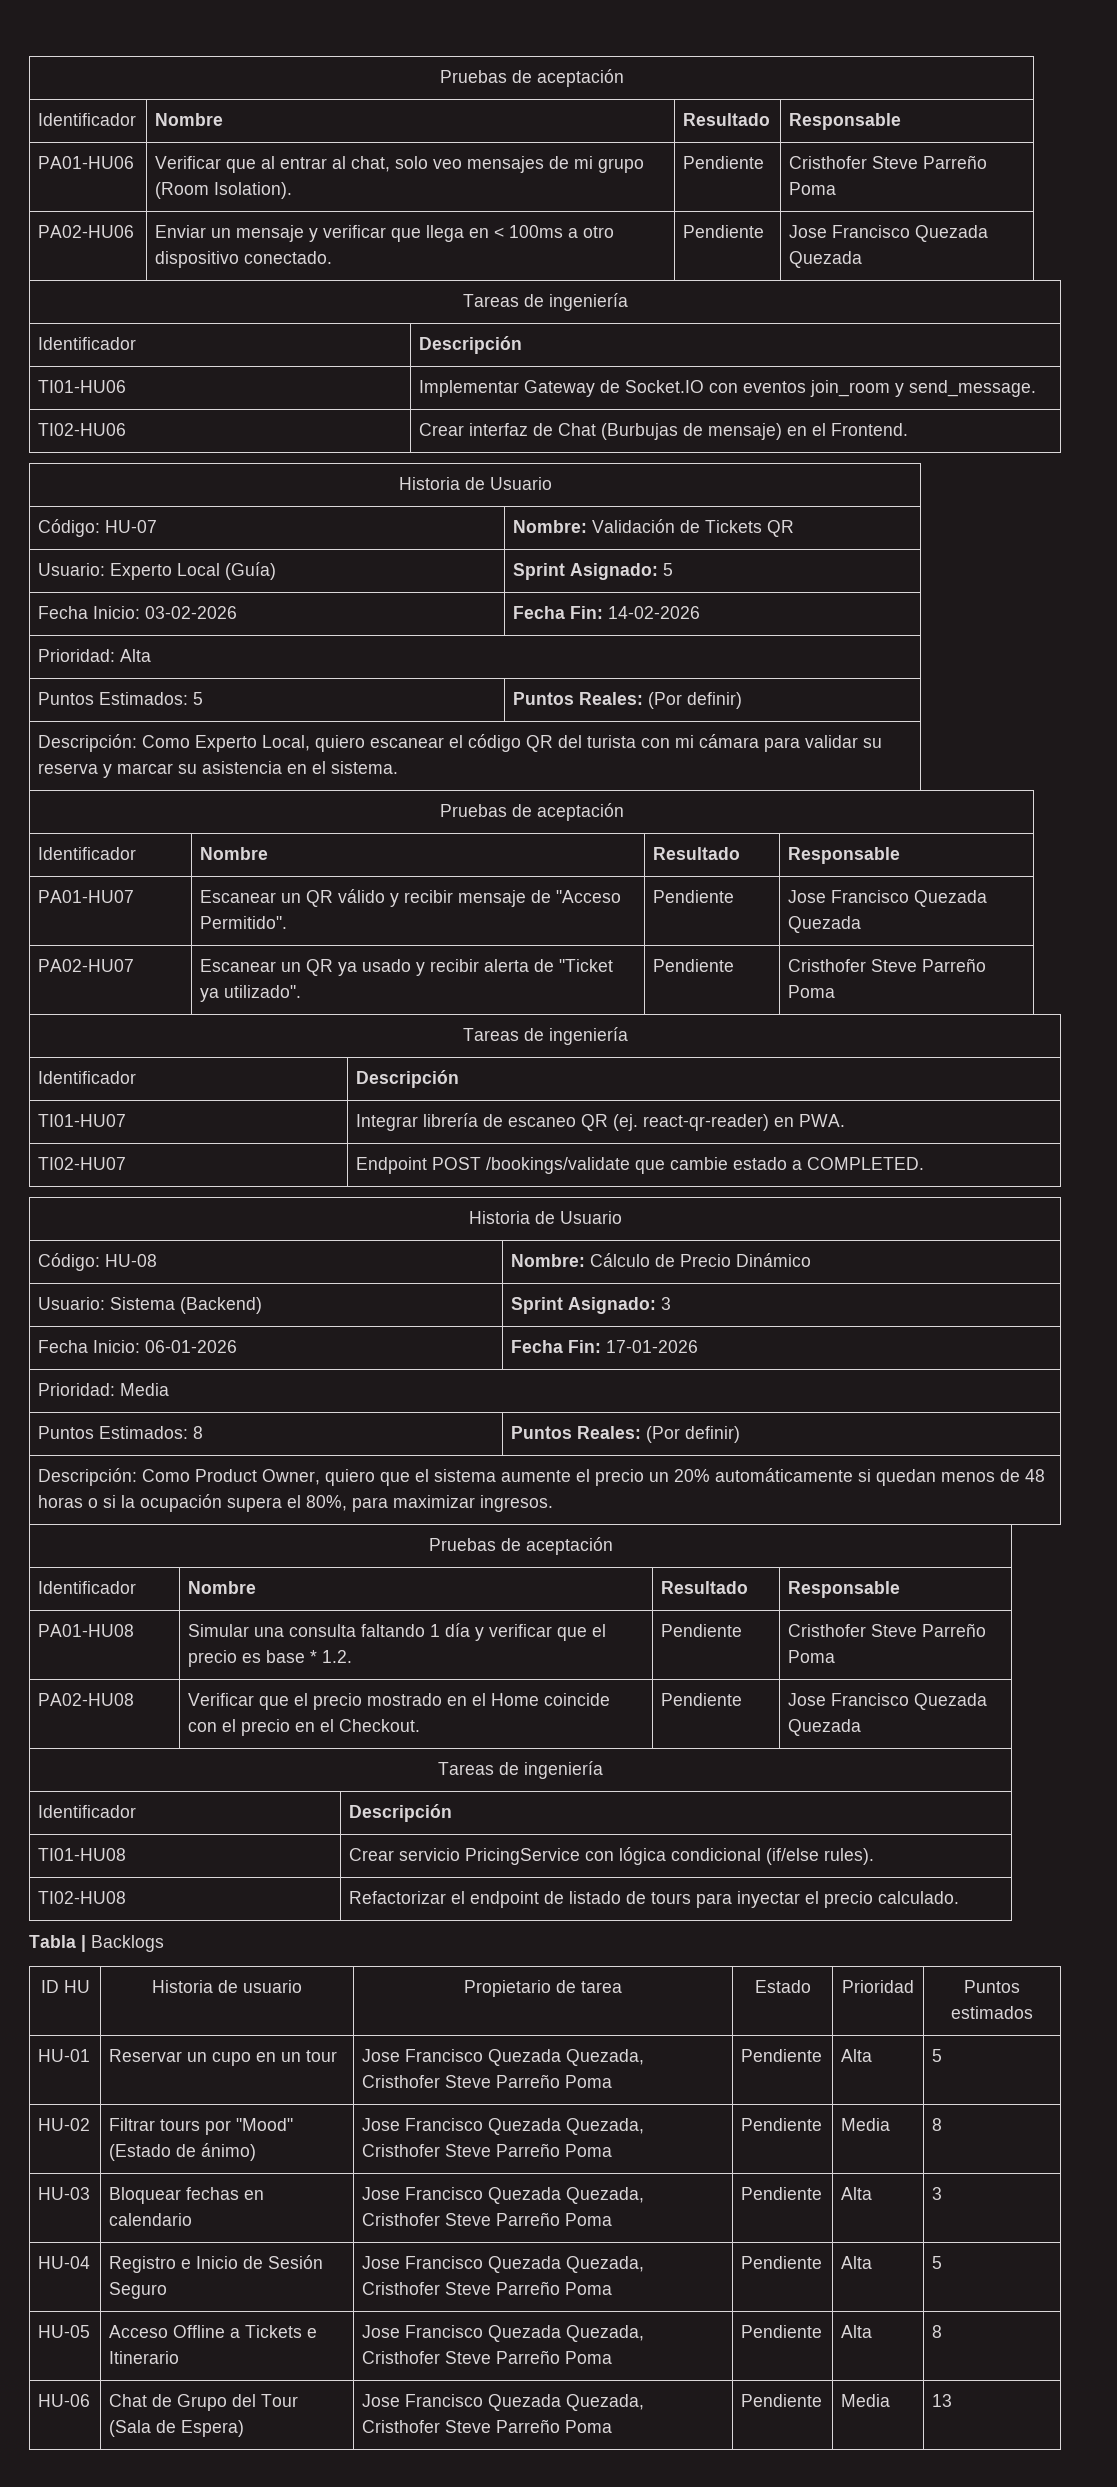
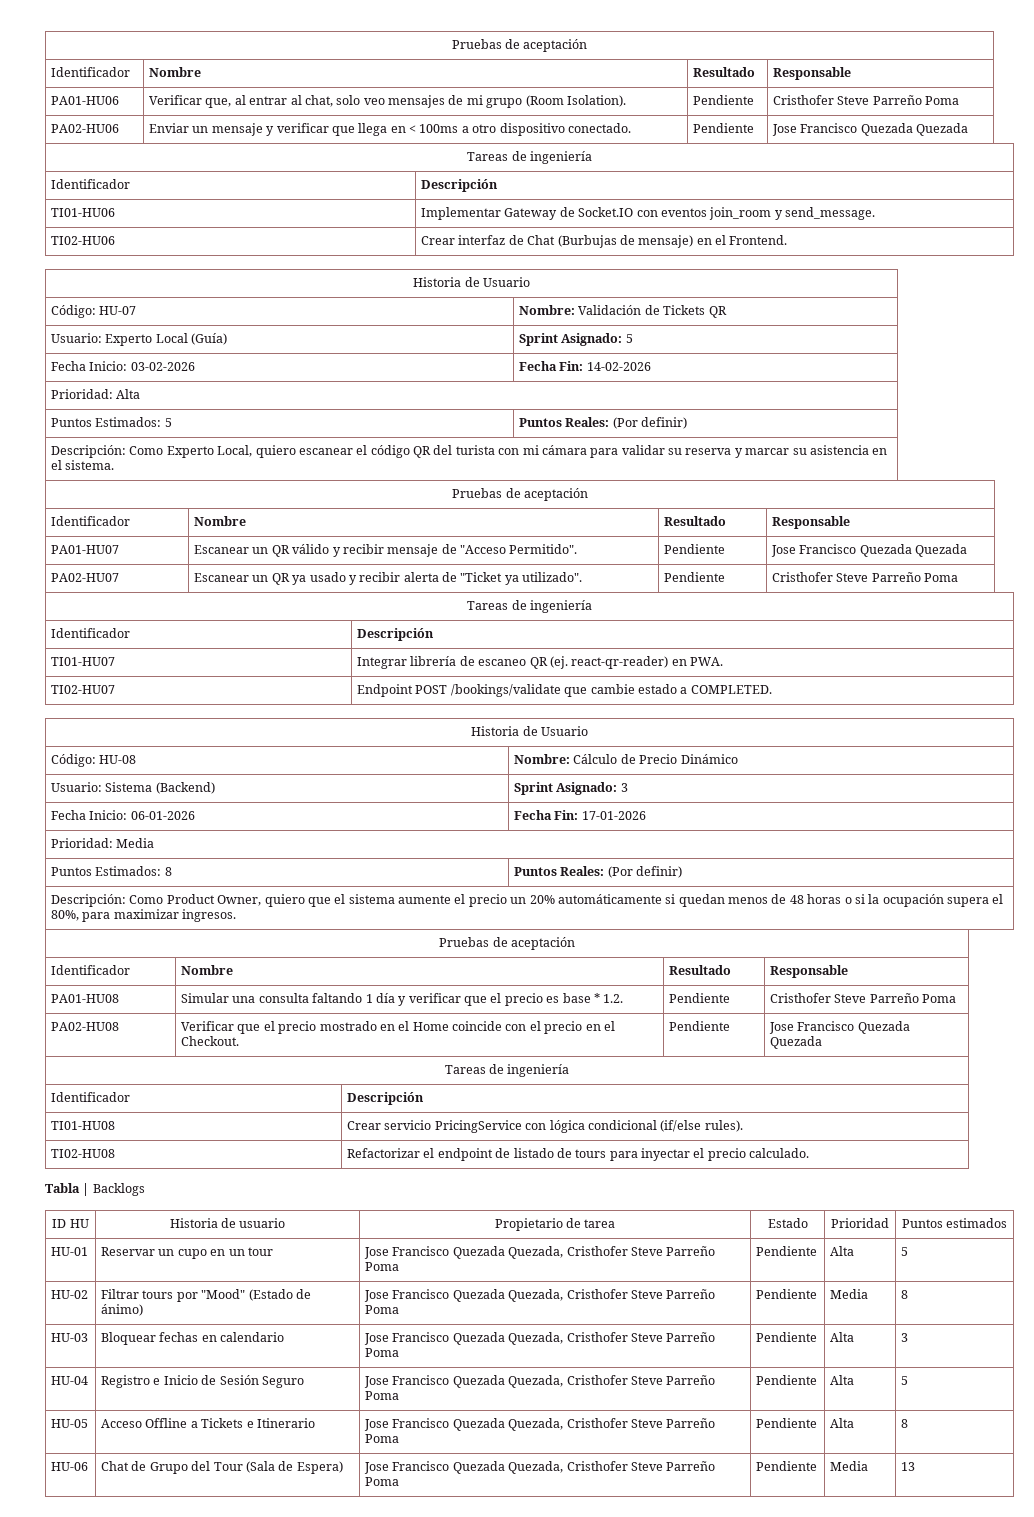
[226,159,257,173] que -> [205,98,232,108] que,

